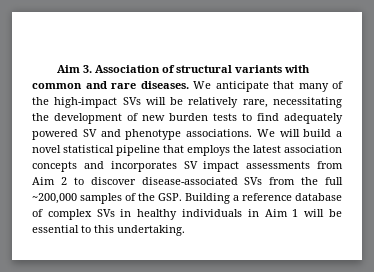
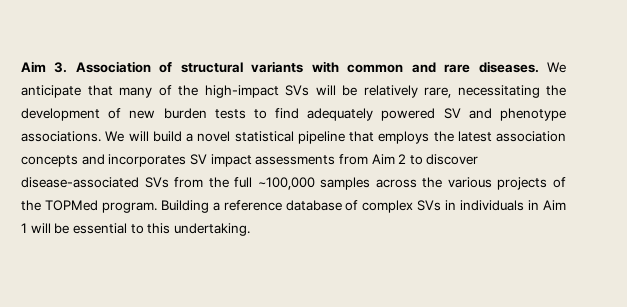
[32,193,182,204] ~200,000 samples of the GSP. -> [257,177,566,190] [21,200,157,213] ~100,000 samples across the various projects of the TOPMed program.
[137,209,178,220] healthy -> (457, 205) none

